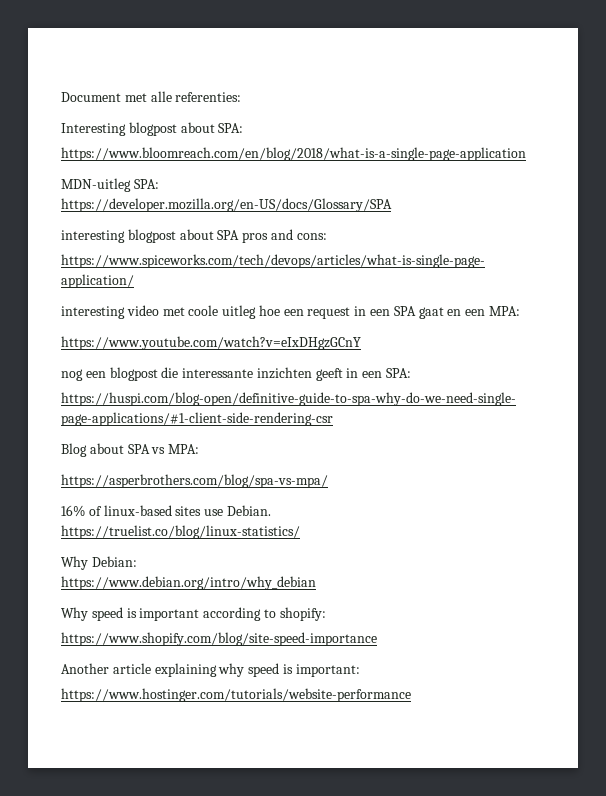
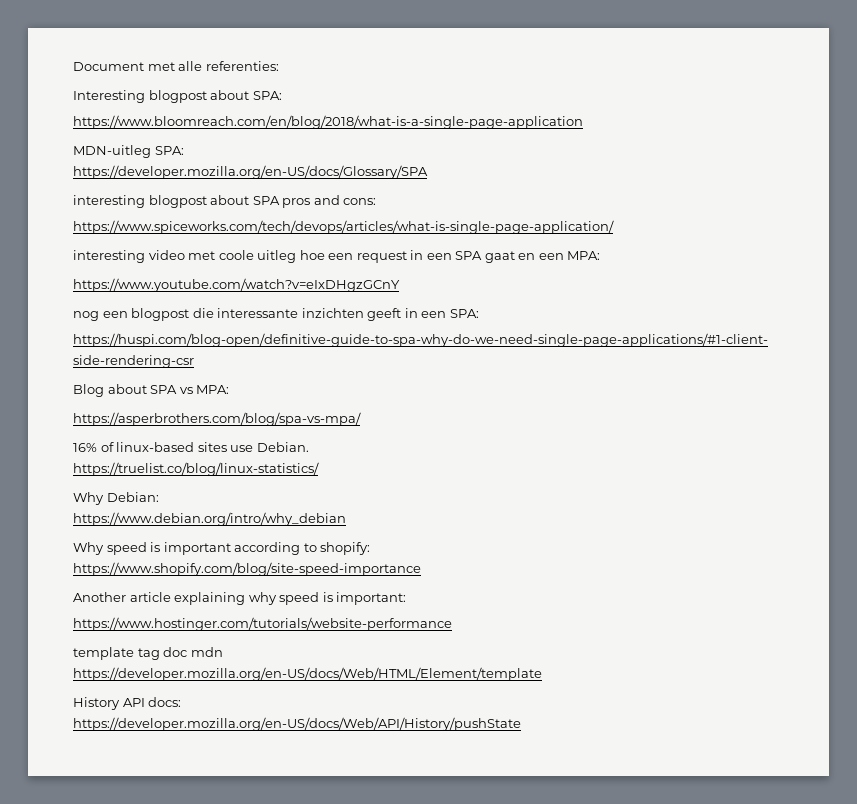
(411, 695) none -> [73,647,223,660] [73,667,542,681] [73,697,182,710] [73,717,521,731] // template tag doc mdn // https://developer.mozilla.org/en-US/docs/Web/HTML/Element/template // History API docs: // https://developer.mozilla.org/en-US/docs/Web/API/History/pushState

